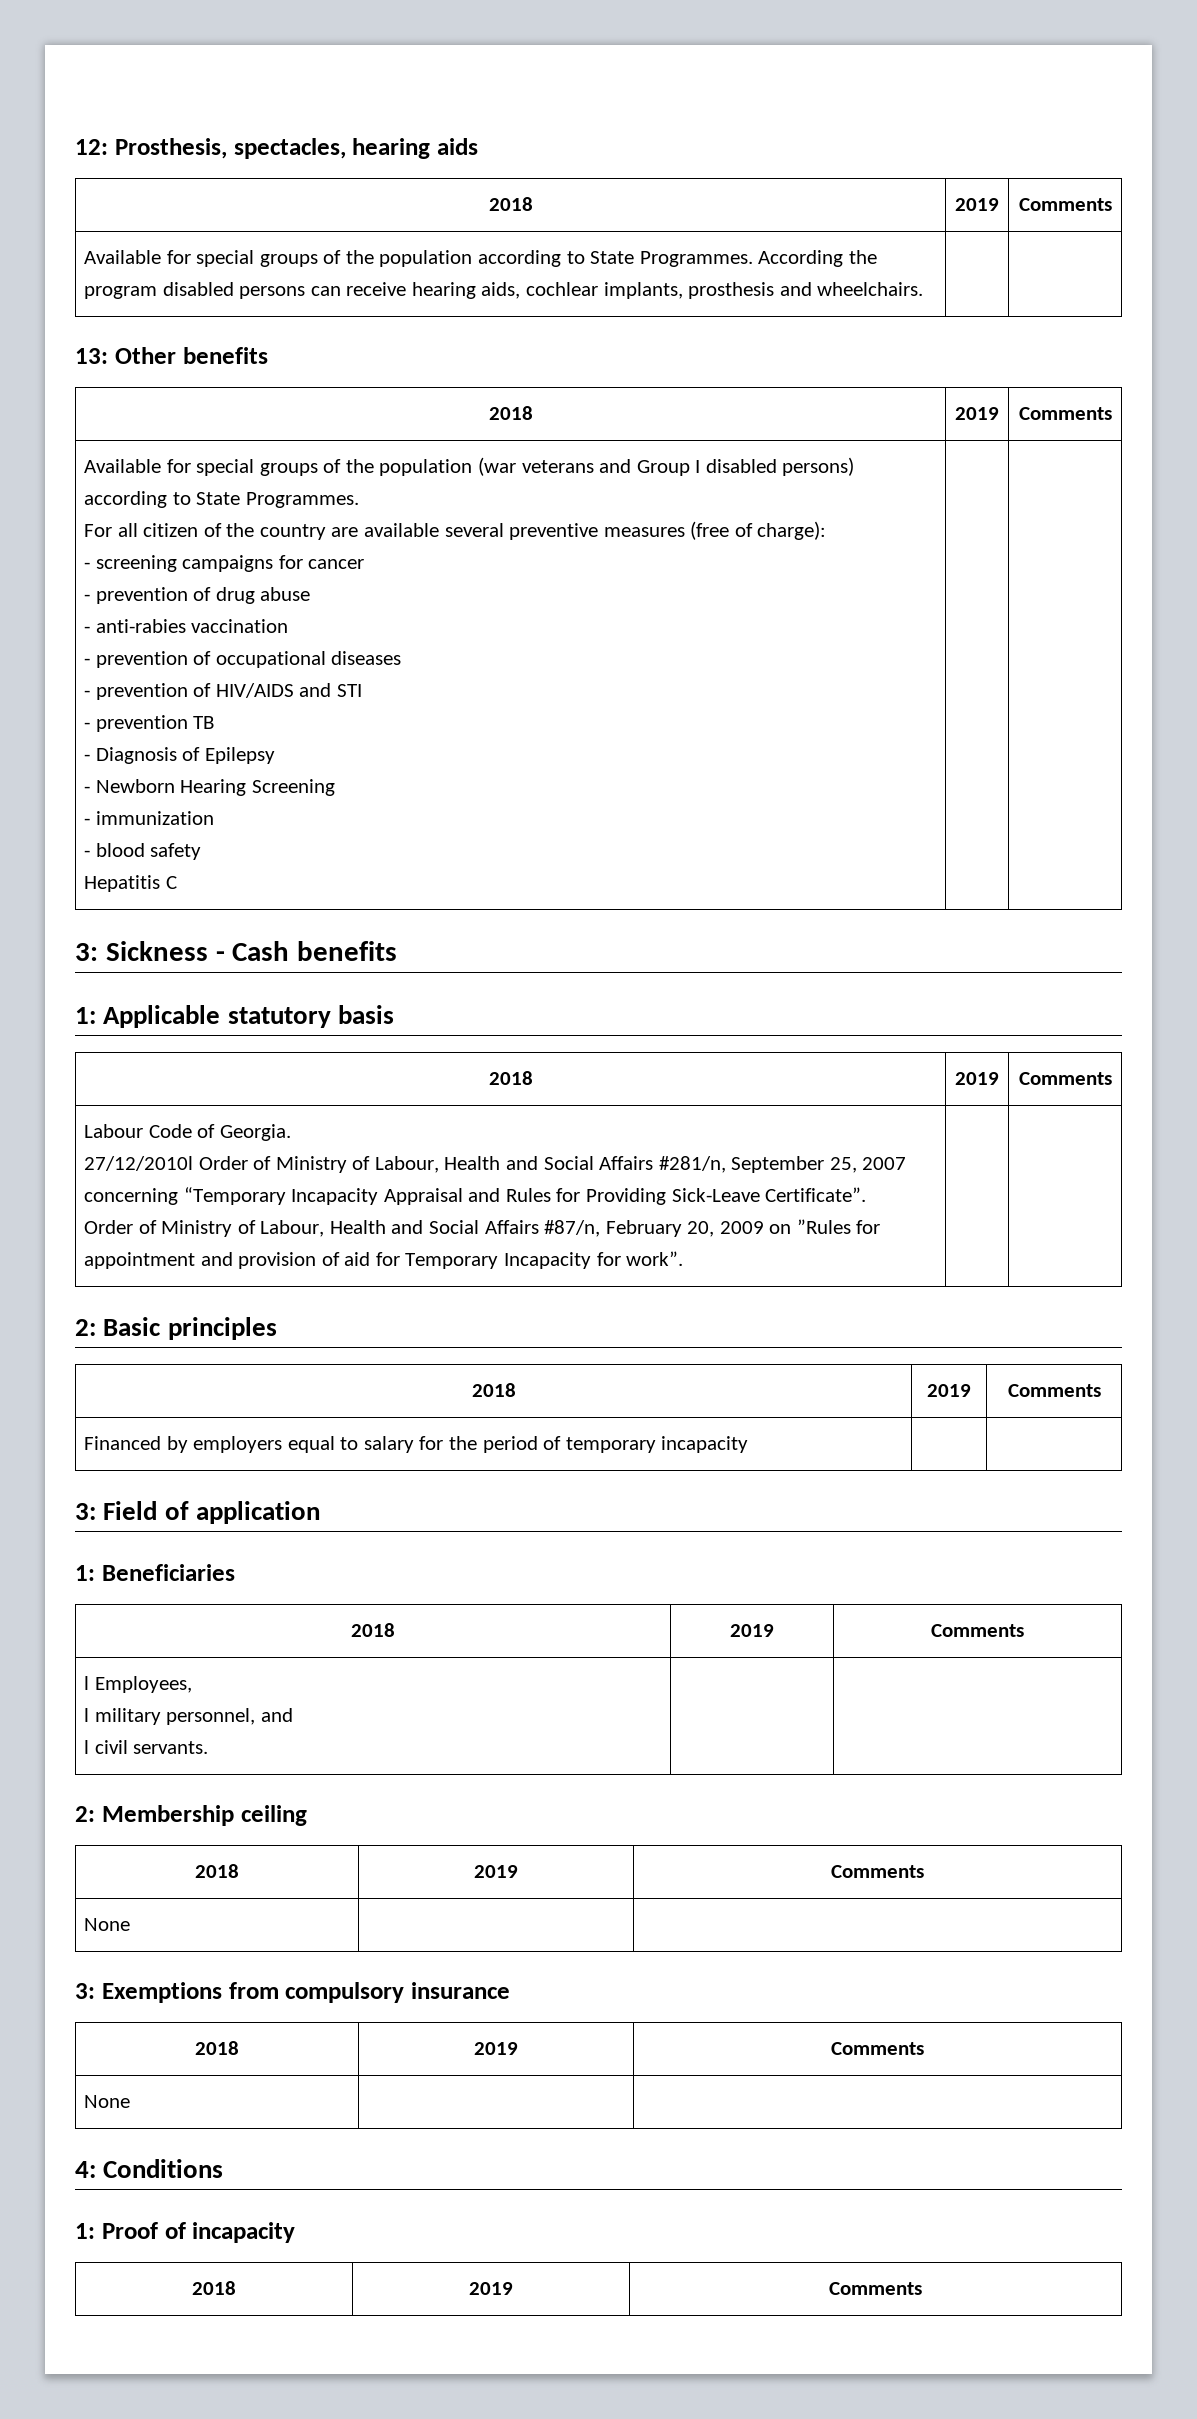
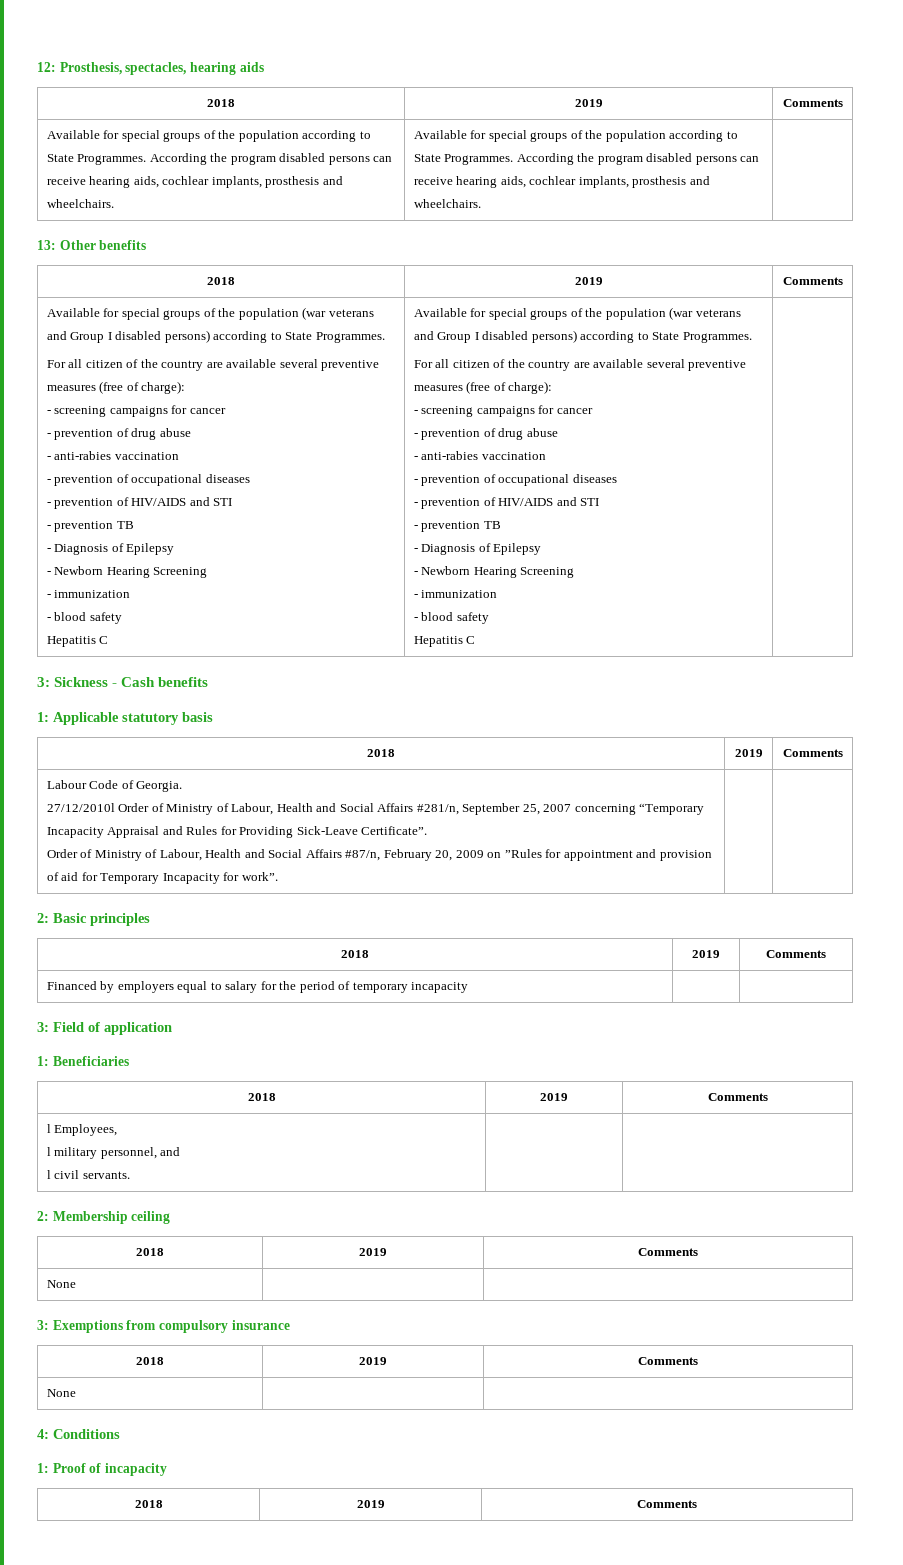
(924, 289) none -> [413,130,738,142] [413,153,760,165] [413,176,710,188] [413,199,481,208] Available for special groups of the population according to State Programmes. According the program disabled persons can receive hearing aids, cochlear implants, prosthesis and wheelchairs.
(177, 882) none -> [413,307,741,320] [413,330,752,343] [413,359,747,371] [413,381,553,394] [413,405,593,417] [413,428,558,440] [413,451,546,460] [413,474,617,486] [413,497,600,509] [413,521,501,532] [413,543,542,555] [413,566,575,578] [413,590,498,598] [413,612,489,624] [413,636,476,647] Available for special groups of the population (war veterans and Group I disabled persons) according to State Programmes. // For all citizen of the country are available several preventive measures (free of charge): // - screening campaigns for cancer // - prevention of drug abuse // - anti-rabies vaccination // - prevention of occupational diseases // - prevention of HIV/AIDS and STI // - prevention TB // - Diagnosis of Epilepsy // - Newborn Hearing Screening // - immunization // - blood safety // Hepatitis C

